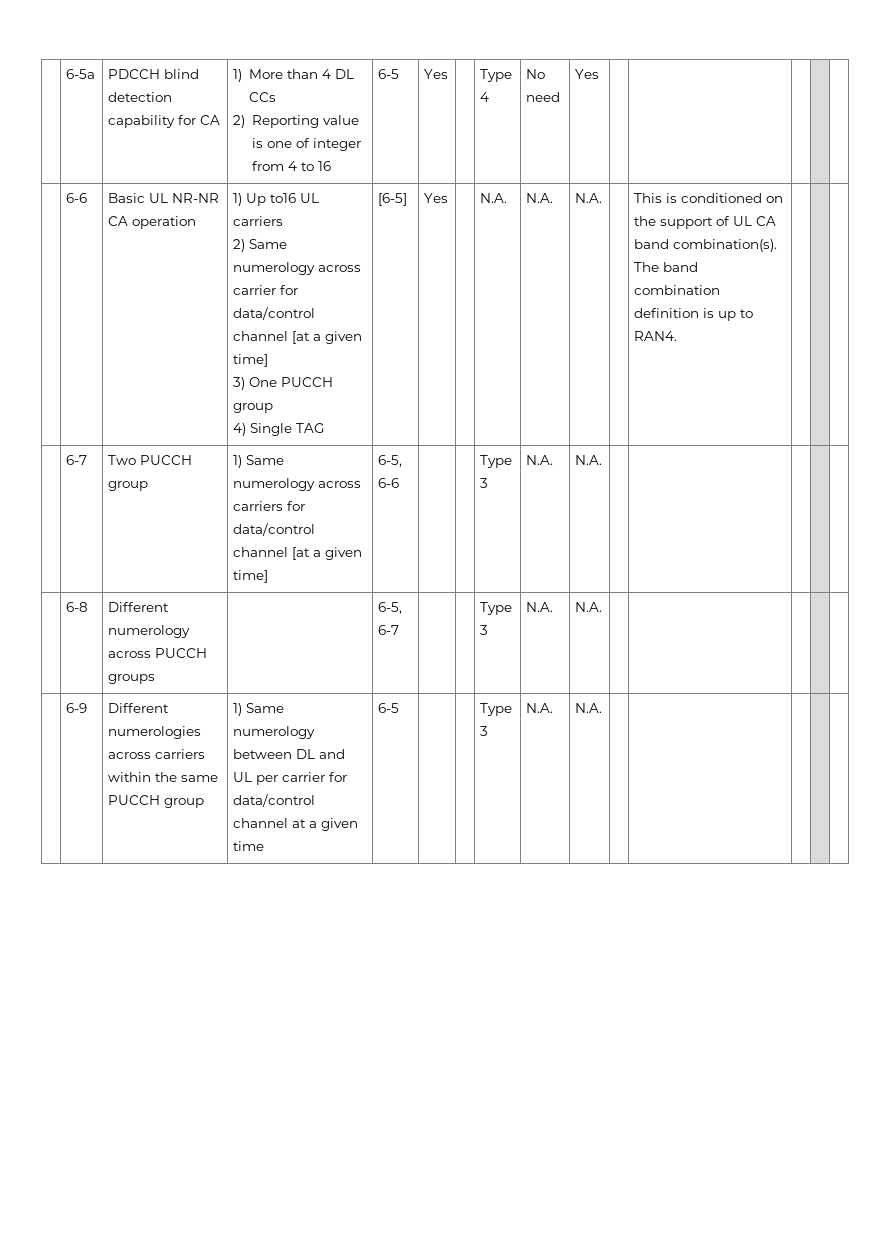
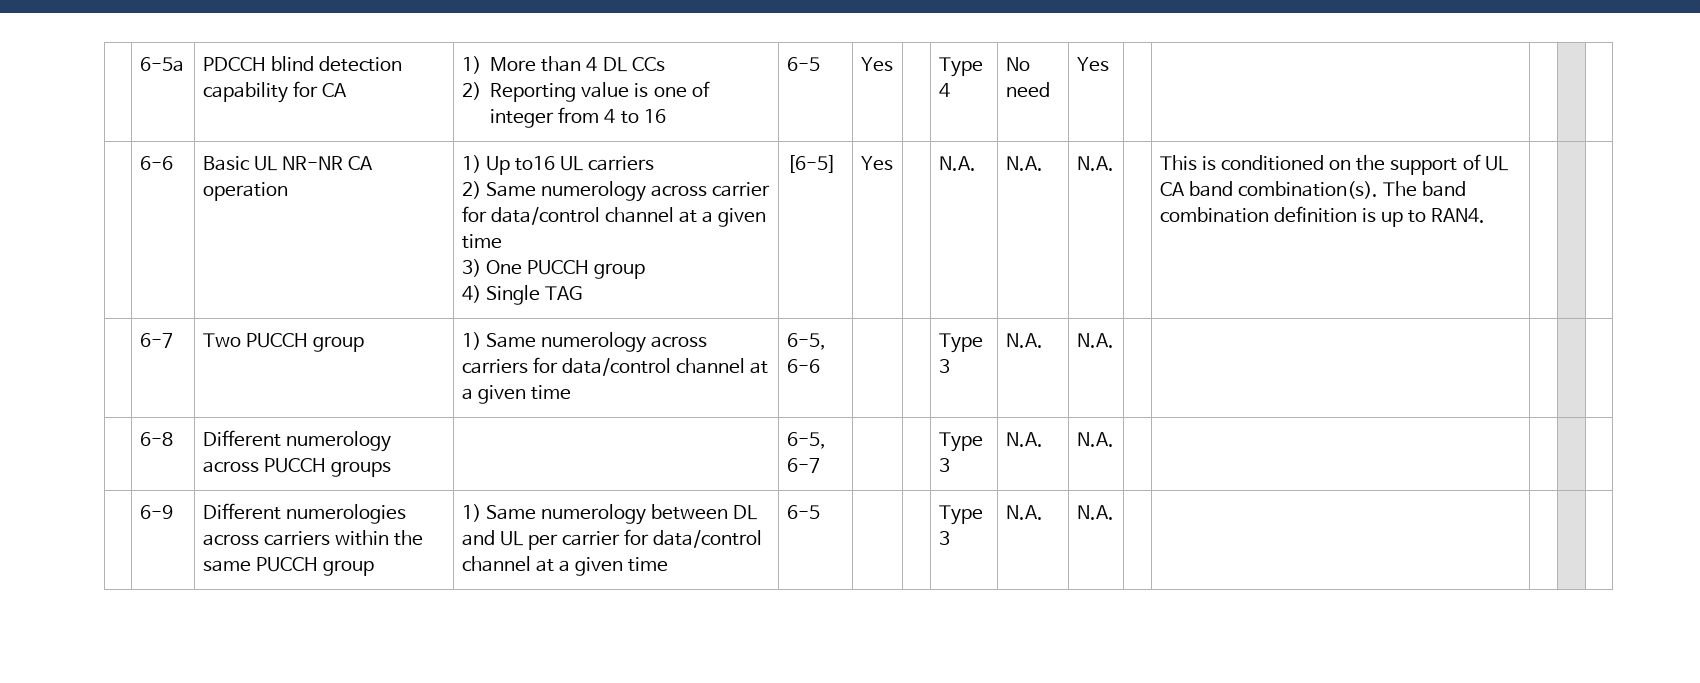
[292,331,363,344] [233,354,269,367] [at a given time] -> [679,208,767,227] [461,234,502,249] at a given time
[292,547,363,560] [233,570,269,583] [at a given time] -> [750,361,769,374] [461,385,571,404] at a given time

